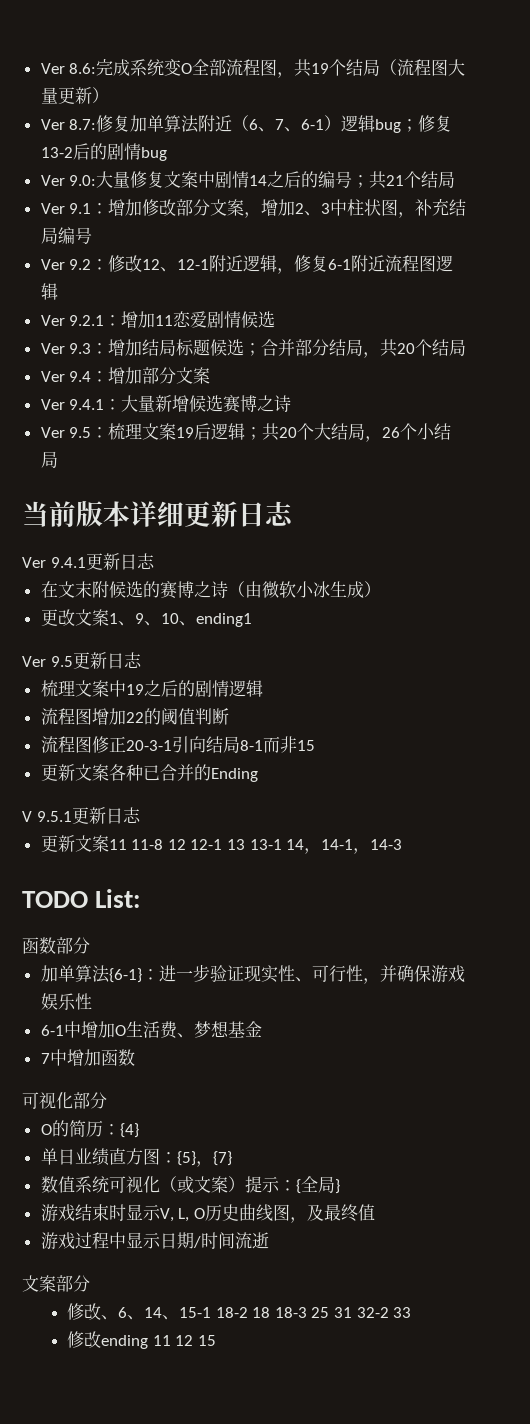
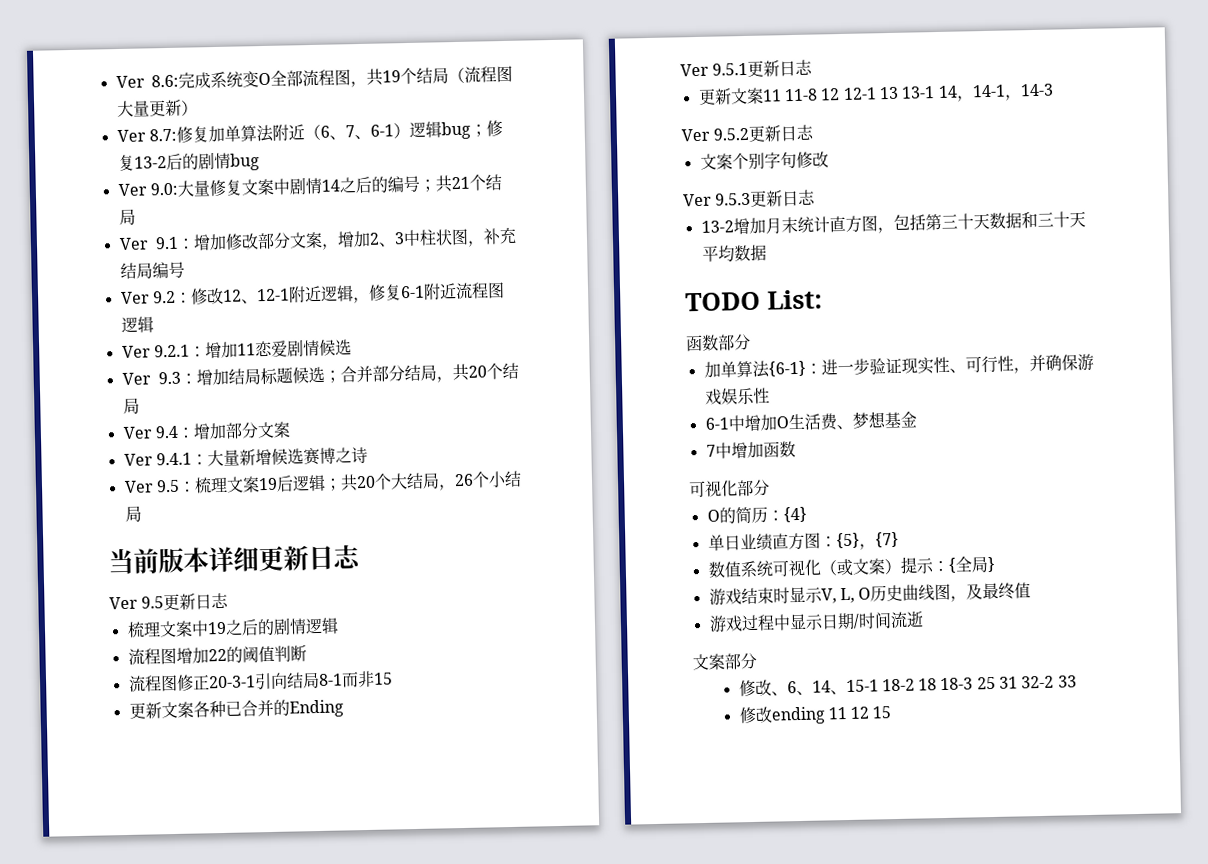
[22,553,155,570] [40,581,381,599] [40,609,252,627] // Ver 9.4.1更新日志 // 在文末附候选的赛博之诗（由微软小冰生成） // 更改文案1、9、10、ending1 -> (361, 556) none
[22,811,32,822] V -> [680,63,709,77] Ver
(403, 844) none -> [681,124,815,142] [699,151,829,170] [683,189,817,207] [700,210,1086,235] [701,244,767,263] // Ver 9.5.2更新日志 // 文案个别字句修改 // Ver 9.5.3更新日志 // 13-2增加月末统计直方图，包括第三十天数据和三十天平均数据

